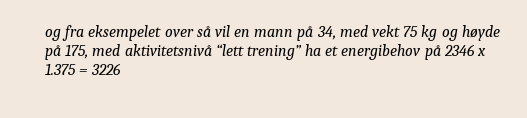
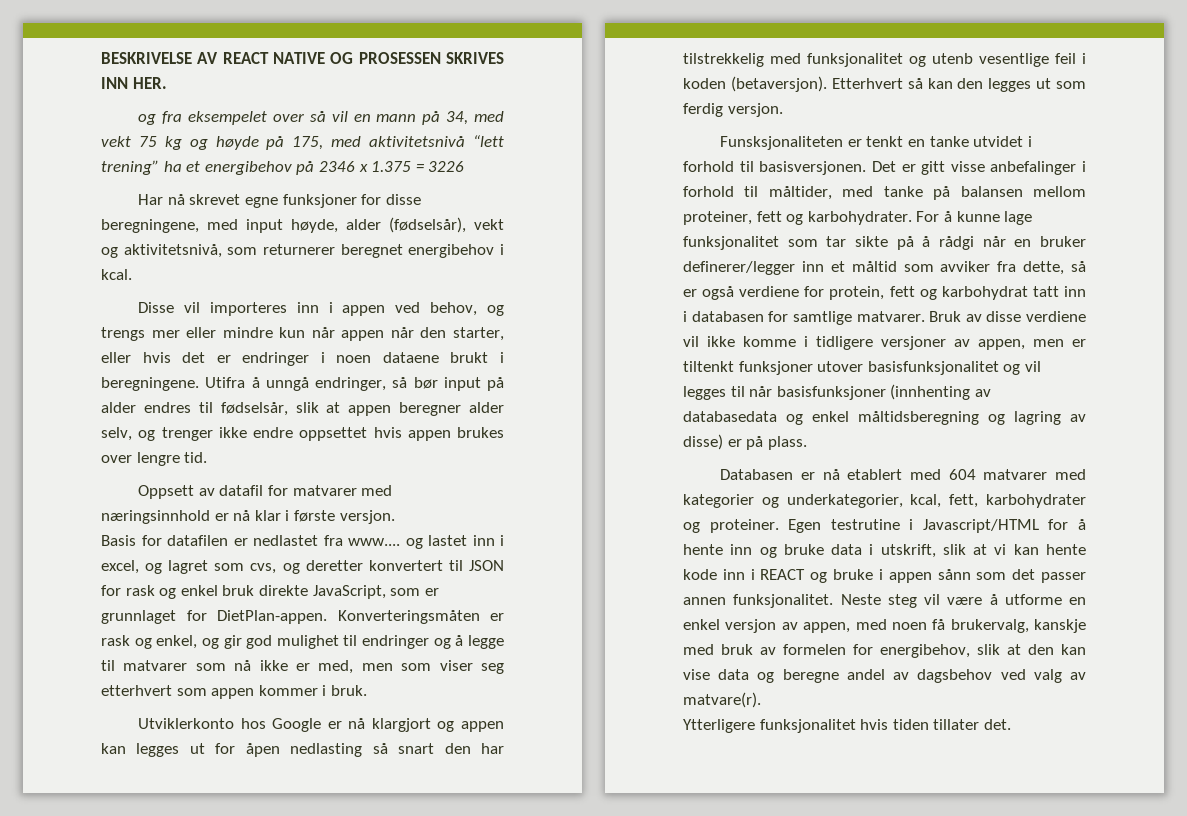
(45, 35) none -> [101,52,504,64] [101,77,167,89] BESKRIVELSE AV REACT NATIVE OG PROSESSEN SKRIVES INN HER. //
(122, 69) none -> [138,194,421,208] [101,217,504,233] [101,244,504,258] [101,269,132,280] [138,302,504,316] [101,327,504,341] [101,352,504,366] [101,377,504,391] [101,402,504,416] [101,427,504,441] [101,452,208,466] [138,485,393,499] [101,510,395,524] [101,535,504,549] [101,560,504,574] [101,585,439,599] [101,610,504,624] [101,635,504,649] [101,660,504,674] [101,685,367,699] [138,718,504,732] [101,743,505,757] [683,53,1086,67] [683,76,1086,92] [683,103,783,117] [720,136,1032,150] [683,161,1086,175] [683,186,1086,200] [683,211,1033,225] [683,236,1086,250] [683,261,1086,275] [683,286,1086,300] [683,311,1086,325] [683,336,1086,350] [683,361,1041,375] [683,384,991,400] [683,411,1086,425] [683,434,807,450] [720,469,1086,480] [683,494,1086,508] [683,519,1086,533] [683,544,1086,558] [683,569,1086,583] [683,594,1086,608] [683,619,1086,633] [683,644,1086,658] [683,669,1086,683] [683,692,761,708] [683,719,1011,733] // Har nå skrevet egne funksjoner for disse beregningene, med input høyde, alder (fødselsår), vekt og aktivitetsnivå, som returnerer beregnet energibehov i kcal. // Disse vil importeres inn i appen ved behov, og trengs mer eller mindre kun når appen når den starter, eller hvis det er endringer i noen dataene brukt i beregningene. Utifra å unngå endringer, så bør input på alder endres til fødselsår, slik at appen beregner alder selv, og trenger ikke endre oppsettet hvis appen brukes over lengre tid. // Oppsett av datafil for matvarer med næringsinnhold er nå klar i første versjon. // Basis for datafilen er nedlastet fra www.... og lastet inn i excel, og lagret som cvs, og deretter konvertert til JSON for rask og enkel bruk direkte JavaScript, som er grunnlaget for DietPlan-appen. Konverteringsmåten er rask og enkel, og gir god mulighet til endringer og å legge til matvarer som nå ikke er med, men som viser seg etterhvert som appen kommer i bruk. // Utviklerkonto hos Google er nå klargjort og appen kan legges ut for åpen nedlasting så snart den har tilstrekkelig med funksjonalitet og utenb vesentlige feil i koden (betaversjon). Etterhvert så kan den legges ut som ferdig versjon. // Funsksjonaliteten er tenkt en tanke utvidet i forhold til basisversjonen. Det er gitt visse anbefalinger i forhold til måltider, med tanke på balansen mellom proteiner, fett og karbohydrater. For å kunne lage funksjonalitet som tar sikte på å rådgi når en bruker definerer/legger inn et måltid som avviker fra dette, så er også verdiene for protein, fett og karbohydrat tatt inn i databasen for samtlige matvarer. Bruk av disse verdiene vil ikke komme i tidligere versjoner av appen, men er tiltenkt funksjoner utover basisfunksjonalitet og vil legges til når basisfunksjoner (innhenting av databasedata og enkel måltidsberegning og lagring av disse) er på plass. // Databasen er nå etablert med 604 matvarer med kategorier og underkategorier, kcal, fett, karbohydrater og proteiner. Egen testrutine i Javascript/HTML for å hente inn og bruke data i utskrift, slik at vi kan hente kode inn i REACT og bruke i appen sånn som det passer annen funksjonalitet. Neste steg vil være å utforme en enkel versjon av appen, med noen få brukervalg, kanskje med bruk av formelen for energibehov, slik at den kan vise data og beregne andel av dagsbehov ved valg av matvare(r). // Ytterligere funksjonalitet hvis tiden tillater det.

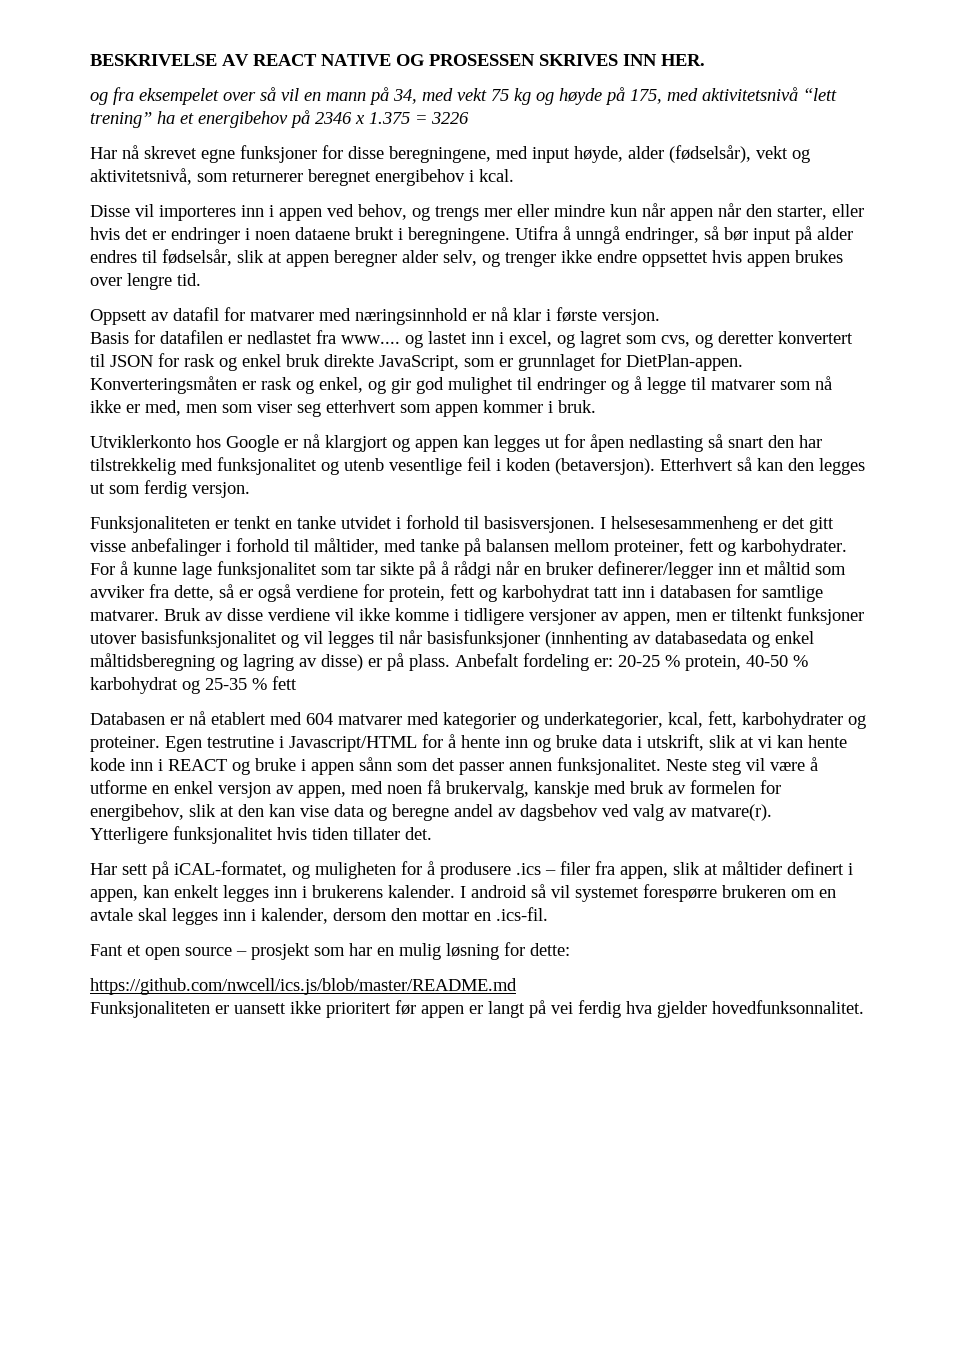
[720,136,844,150] Funsksjonaliteten -> [90,516,210,533] Funksjonaliteten
[871,161,916,172] Det er -> [600,516,805,533] I helsesesammenheng er det
(807, 443) none -> [455,653,808,671] [90,676,297,694] Anbefalt fordeling er: 20-25 % protein, 40-50 % karbohydrat og 25-35 % fett
(1011, 724) none -> [90,861,853,879] [90,884,836,902] [90,907,548,925] [90,942,570,960] [90,978,517,995] [90,1000,864,1018] // Har sett på iCAL-formatet, og muligheten for å produsere .ics – filer fra appen, slik at måltider definert i appen, kan enkelt legges inn i brukerens kalender. I android så vil systemet forespørre brukeren om en avtale skal legges inn i kalender, dersom den mottar en .ics-fil. // Fant et open source – prosjekt som har en mulig løsning for dette: // https://github.com/nwcell/ics.js/blob/master/README.md // Funksjonaliteten er uansett ikke prioritert før appen er langt på vei ferdig hva gjelder hovedfunksonnalitet.

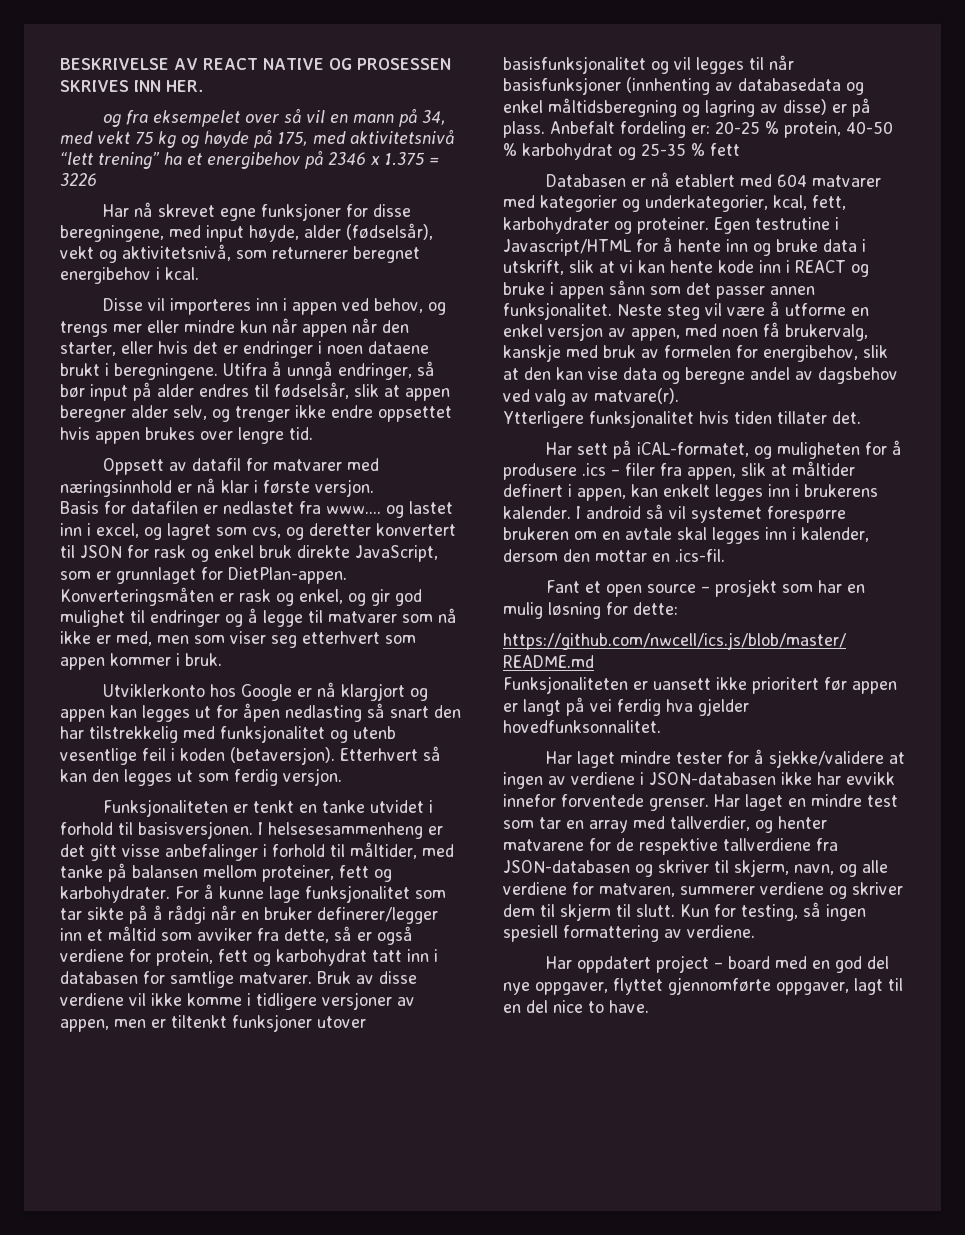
(864, 1007) none -> [545,749,905,768] [503,772,895,789] [503,794,898,811] [503,816,827,833] [503,838,838,855] [503,859,888,877] [503,882,903,899] [503,902,866,921] [503,925,755,942] [545,955,889,973] [503,977,903,995] [503,1000,649,1013] // Har laget mindre tester for å sjekke/validere at ingen av verdiene i JSON-databasen ikke har evvikk innefor forventede grenser. Har laget en mindre test som tar en array med tallverdier, og henter matvarene for de respektive tallverdiene fra JSON-databasen og skriver til skjerm, navn, og alle verdiene for matvaren, summerer verdiene og skriver dem til skjerm til slutt. Kun for testing, så ingen spesiell formattering av verdiene. // Har oppdatert project – board med en god del nye oppgaver, flyttet gjennomførte oppgaver, lagt til en del nice to have.

